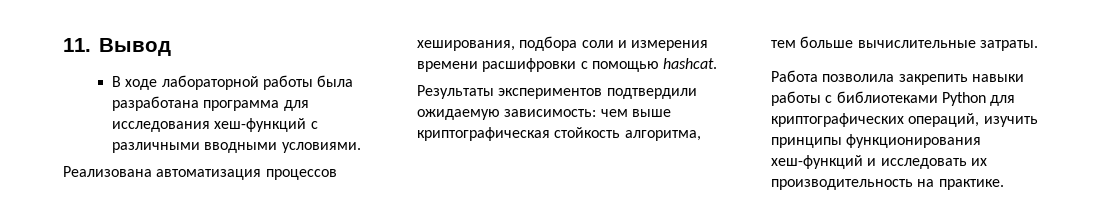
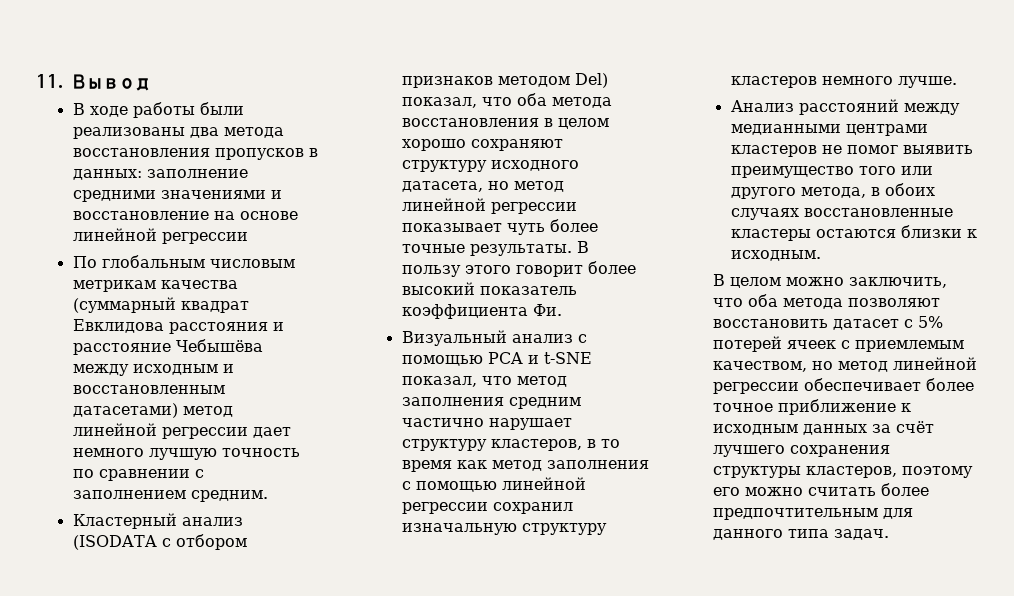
[161,75,354,90] [111,96,309,111] [111,118,318,132] [111,142,361,153] [63,166,337,180] [417,36,709,51] [417,58,718,72] [417,85,697,99] [417,109,671,120] [417,127,701,141] [771,36,1038,51] [771,70,1024,85] [771,91,1016,106] [771,113,1038,127] [771,134,982,148] [771,155,987,169] [771,179,1004,190] лабораторной работы была разработана программа для исследования хеш-функций с различными вводными условиями. // Реализована автоматизация процессов хеширования, подбора соли и измерения времени расшифровки с помощью hashcat. // Результаты экспериментов подтвердили ожидаемую зависимость: чем выше криптографическая стойкость алгоритма, тем больше вычислительные затраты. // Работа позволила закрепить навыки работы с библиотеками Python для криптографических операций, изучить принципы функционирования хеш-функций и исследовать их производительность на практике. -> [132,102,244,118] [72,127,284,139] [72,148,318,160] [72,169,248,180] [72,190,282,202] [72,211,298,220] [72,228,248,244] [72,255,295,268] [72,280,238,292] [72,297,249,313] [72,319,284,334] [72,339,263,355] [72,364,234,376] [72,385,225,394] [72,403,233,418] [72,423,291,439] [72,448,300,460] [72,469,204,481] [72,490,268,502] [72,513,243,529] [72,534,247,550] [401,73,608,88] [401,93,612,108] [401,118,609,129] [401,139,563,151] [401,160,579,172] [401,181,564,192] [401,198,577,214] [401,219,598,235] [401,241,589,256] [401,261,636,277] [401,282,577,295] [401,304,562,319] [401,330,587,346] [401,352,592,366] [401,376,567,387] [401,397,581,409] [401,418,572,430] [401,439,620,451] [401,460,649,472] [401,477,586,492] [401,502,573,514] [401,523,607,535] [730,76,957,88] [730,99,960,115] [730,124,928,136] [730,145,973,157] [730,166,933,178] [730,183,935,199] [730,208,953,220] [730,225,977,241] [730,250,821,261] [713,274,948,288] [713,294,941,309] [713,316,944,330] [713,336,965,352] [713,357,978,372] [713,378,975,394] [713,399,912,415] [713,421,935,435] [713,445,891,457] [713,466,974,478] [713,483,930,496] [713,508,914,520] [713,529,890,540] работы были реализованы два метода восстановления пропусков в данных: заполнение средними значениями и восстановление на основе линейной регрессии // По глобальным числовым метрикам качества (суммарный квадрат Евклидова расстояния и расстояние Чебышёва между исходным и восстановленным датасетами) метод линейной регрессии дает немного лучшую точность по сравнении с заполнением средним. // Кластерный анализ (ISODATA с отбором признаков методом Del) показал, что оба метода восстановления в целом хорошо сохраняют структуру исходного датасета, но метод линейной регрессии показывает чуть более точные результаты. В пользу этого говорит более высокий показатель коэффициента Фи. // Визуальный анализ с помощью PCA и t-SNE показал, что метод заполнения средним частично нарушает структуру кластеров, в то время как метод заполнения с помощью линейной регрессии сохранил изначальную структуру кластеров немного лучше. // Анализ расстояний между медианными центрами кластеров не помог выявить преимущество того или другого метода, в обоих случаях восстановленные кластеры остаются близки к исходным. // В целом можно заключить, что оба метода позволяют восстановить датасет с 5% потерей ячеек с приемлемым качеством, но метод линейной регрессии обеспечивает более точное приближение к исходным данных за счёт лучшего сохранения структуры кластеров, поэтому его можно считать более предпочтительным для данного типа задач.

